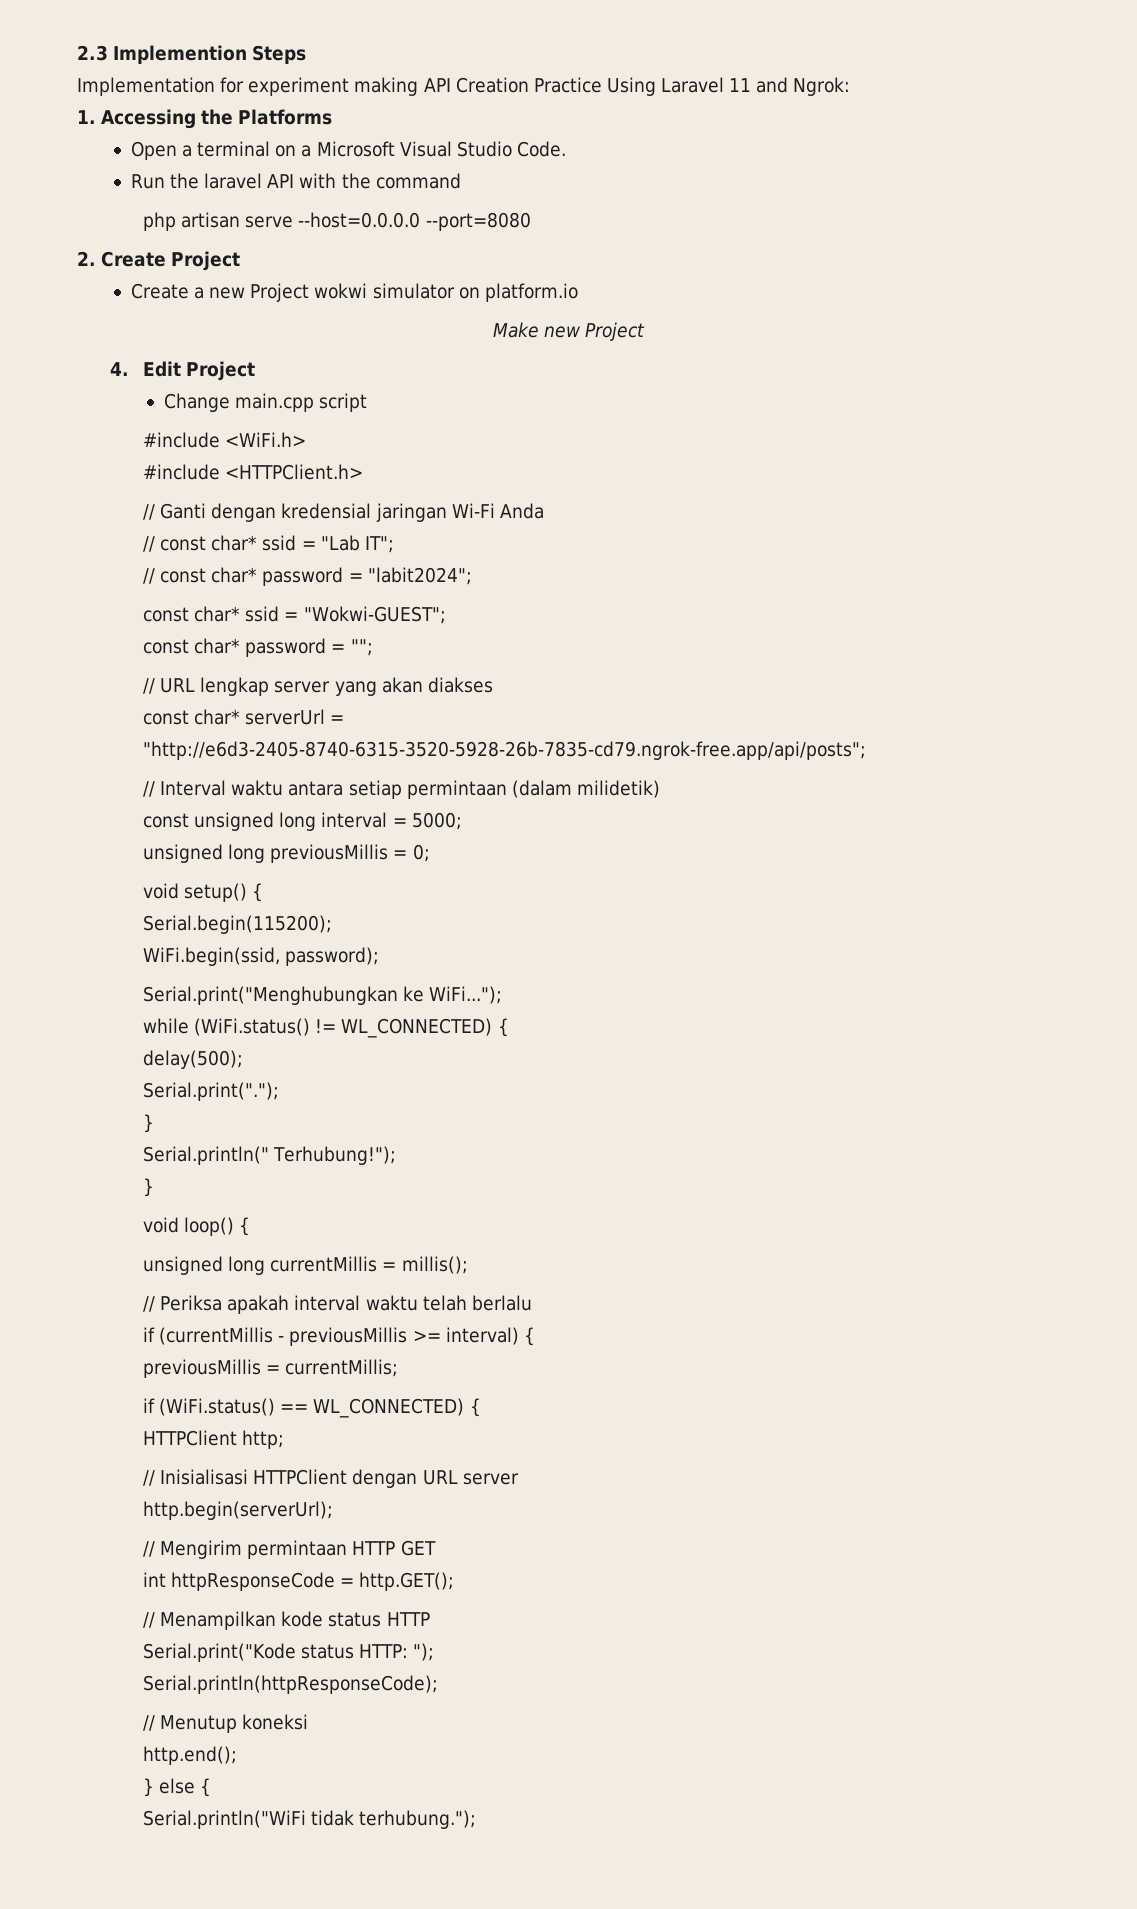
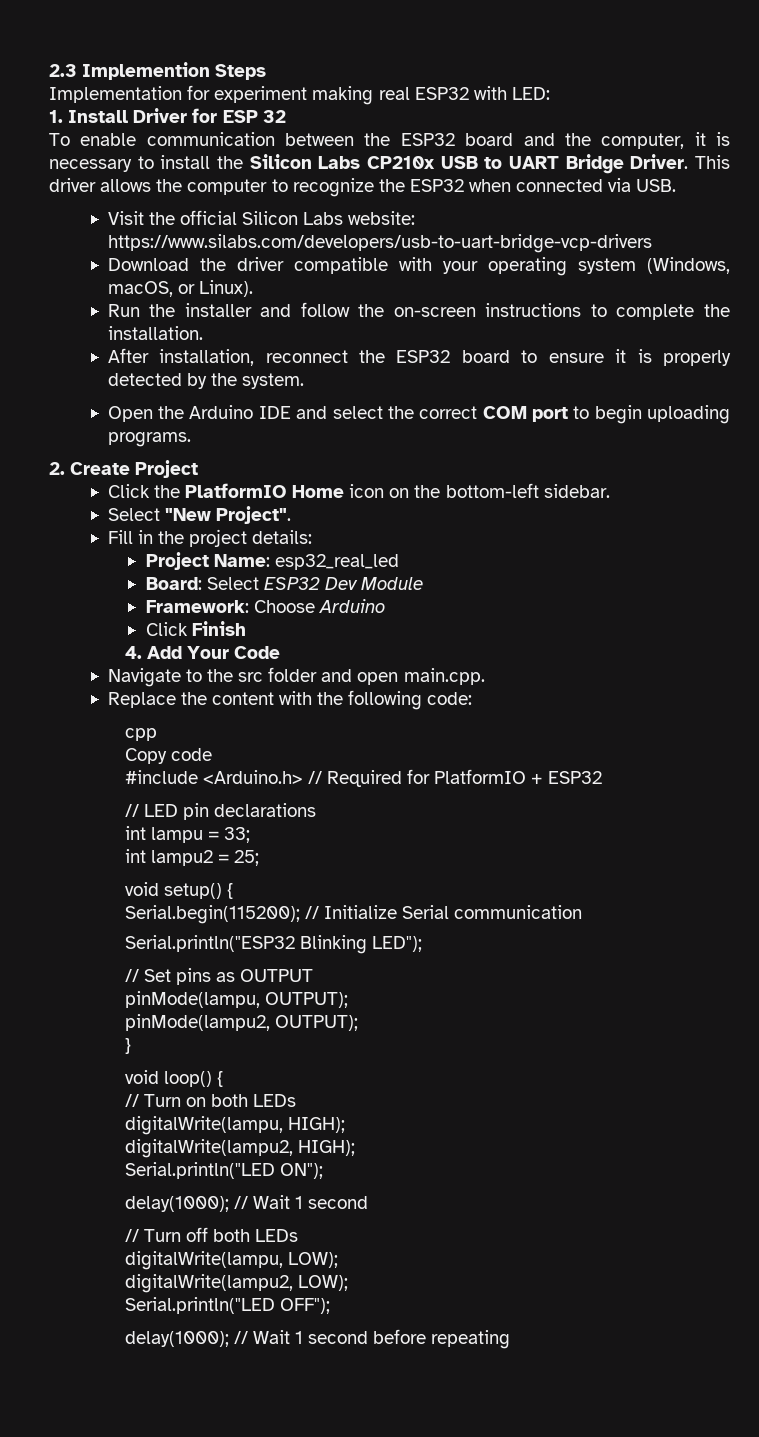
[423,77,851,96] [77,109,333,129] [130,141,566,160] [130,173,461,189] [143,212,531,231] [77,251,241,271] [130,283,578,302] [492,322,646,341] [110,361,256,381] [163,393,368,412] [143,432,307,448] [143,464,364,480] [143,503,544,522] [143,535,394,553] [143,567,472,586] [143,606,446,624] [143,638,373,657] [143,677,493,696] [143,709,345,725] [143,741,867,760] [143,780,660,799] [143,812,462,831] [143,844,430,863] [143,883,264,902] [143,915,333,934] [143,947,380,966] [143,986,503,1005] [143,1018,509,1038] [143,1050,244,1069] [143,1082,280,1101] [143,1114,155,1133] [143,1146,397,1165] [143,1178,155,1197] [143,1217,251,1236] [143,1256,468,1275] [143,1295,532,1314] [143,1327,535,1346] [143,1359,399,1378] [143,1398,481,1418] [143,1430,285,1449] [143,1469,519,1488] [143,1501,334,1520] [143,1540,436,1559] [143,1572,455,1591] [143,1611,430,1630] [143,1643,435,1662] [143,1675,439,1694] [143,1714,309,1733] [143,1746,238,1765] [143,1778,212,1797] [143,1810,477,1829] API Creation Practice Using Laravel 11 and Ngrok: // 1. Accessing the Platforms // Open a terminal on a Microsoft Visual Studio Code. // Run the laravel API with the command // php artisan serve --host=0.0.0.0 --port=8080 // 2. Create Project // Create a new Project wokwi simulator on platform.io // Make new Project // 4. Edit Project // Change main.cpp script // #include <WiFi.h> // #include <HTTPClient.h> // // Ganti dengan kredensial jaringan Wi-Fi Anda // // const char* ssid = "Lab IT"; // // const char* password = "labit2024"; // const char* ssid = "Wokwi-GUEST"; // const char* password = ""; // // URL lengkap server yang akan diakses // const char* serverUrl = "http://e6d3-2405-8740-6315-3520-5928-26b-7835-cd79.ngrok-free.app/api/posts"; // // Interval waktu antara setiap permintaan (dalam milidetik) // const unsigned long interval = 5000; // unsigned long previousMillis = 0; // void setup() { // Serial.begin(115200); // WiFi.begin(ssid, password); // Serial.print("Menghubungkan ke WiFi..."); // while (WiFi.status() != WL_CONNECTED) { // delay(500); // Serial.print("."); // } // Serial.println(" Terhubung!"); // } // void loop() { // unsigned long currentMillis = millis(); // // Periksa apakah interval waktu telah berlalu // if (currentMillis - previousMillis >= interval) { // previousMillis = currentMillis; // if (WiFi.status() == WL_CONNECTED) { // HTTPClient http; // // Inisialisasi HTTPClient dengan URL server // http.begin(serverUrl); // // Mengirim permintaan HTTP GET // int httpResponseCode = http.GET(); // // Menampilkan kode status HTTP // Serial.print("Kode status HTTP: "); // Serial.println(httpResponseCode); // // Menutup koneksi // http.end(); // } else { // Serial.println("WiFi tidak terhubung."); -> [378,86,550,100] [49,108,286,123] [49,132,730,149] [49,154,730,174] [49,178,677,197] [107,210,416,225] [107,234,652,253] [107,257,731,276] [107,280,253,297] [107,302,730,320] [107,326,203,340] [107,348,732,366] [107,373,305,389] [107,405,730,424] [107,432,191,447] [49,460,199,478] [107,483,610,498] [107,506,291,524] [107,529,313,547] [145,552,399,570] [145,577,424,590] [145,599,385,613] [145,621,246,636] [124,646,281,659] [107,667,485,687] [107,690,473,710] [124,728,157,741] [124,748,212,764] [124,769,602,787] [124,803,317,820] [124,826,251,843] [124,849,260,866] [124,882,233,899] [124,905,583,924] [124,935,422,954] [124,968,314,985] [124,991,348,1008] [124,1014,358,1031] [124,1038,131,1054] [124,1070,223,1087] [124,1094,297,1107] [124,1116,345,1135] [124,1139,355,1158] [124,1162,323,1179] [124,1195,369,1212] [124,1227,299,1242] [124,1251,338,1270] [124,1274,348,1293] [124,1297,330,1314] [124,1329,511,1349] real ESP32 with LED: // 1. Install Driver for ESP 32 // To enable communication between the ESP32 board and the computer, it is necessary to install the Silicon Labs CP210x USB to UART Bridge Driver. This driver allows the computer to recognize the ESP32 when connected via USB. // Visit the official Silicon Labs website: https://www.silabs.com/developers/usb-to-uart-bridge-vcp-drivers // Download the driver compatible with your operating system (Windows, macOS, or Linux). // Run the installer and follow the on-screen instructions to complete the installation. // After installation, reconnect the ESP32 board to ensure it is properly detected by the system. // Open the Arduino IDE and select the correct COM port to begin uploading programs. // 2. Create Project // Click the PlatformIO Home icon on the bottom-left sidebar. // Select "New Project". // Fill in the project details: // Project Name: esp32_real_led // Board: Select ESP32 Dev Module // Framework: Choose Arduino // Click Finish // 4. Add Your Code // Navigate to the src folder and open main.cpp. // Replace the content with the following code: // cpp // Copy code // #include <Arduino.h> // Required for PlatformIO + ESP32 // // LED pin declarations // int lampu = 33; // int lampu2 = 25; // void setup() { // Serial.begin(115200); // Initialize Serial communication // Serial.println("ESP32 Blinking LED"); // // Set pins as OUTPUT // pinMode(lampu, OUTPUT); // pinMode(lampu2, OUTPUT); // } // void loop() { // // Turn on both LEDs // digitalWrite(lampu, HIGH); // digitalWrite(lampu2, HIGH); // Serial.println("LED ON"); // delay(1000); // Wait 1 second // // Turn off both LEDs // digitalWrite(lampu, LOW); // digitalWrite(lampu2, LOW); // Serial.println("LED OFF"); // delay(1000); // Wait 1 second before repeating

